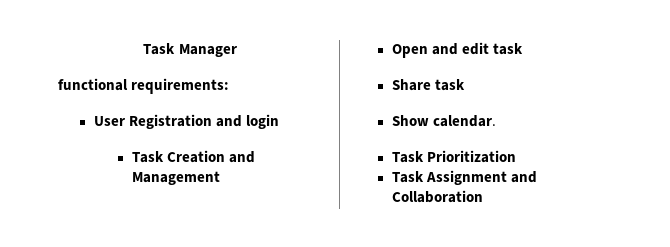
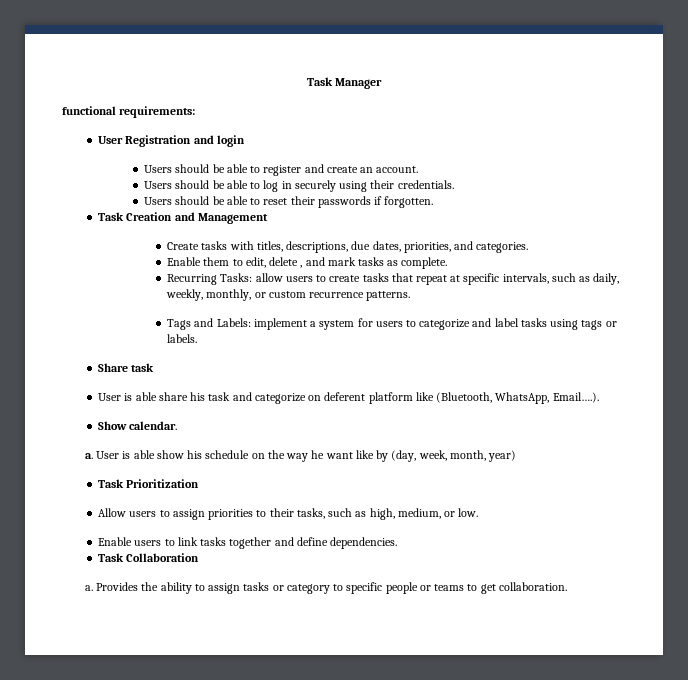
[131,150,255,163] [131,171,220,185] [391,42,523,58] [391,79,465,91] [391,115,496,127] [391,150,516,163] [391,170,537,185] Task Creation and Management // Open and edit task // Share task // Show calendar. // Task Prioritization // Task Assignment and -> [144,164,419,176] [144,180,454,192] [144,196,434,208] [98,212,268,224] [167,241,529,253] [167,257,448,269] [167,273,620,285] [166,289,411,301] [167,318,617,330] [167,334,198,343] [98,363,155,372] [98,392,599,404] [98,421,178,430] [84,450,517,462] [98,479,200,488] [98,508,479,520] [98,537,398,549] [98,553,125,562] Users should be able to register and create an account. // Users should be able to log in securely using their credentials. // Users should be able to reset their passwords if forgotten. // Task Creation and Management // Create tasks with titles, descriptions, due dates, priorities, and categories. // Enable them to edit, delete , and mark tasks as complete. // Recurring Tasks: allow users to create tasks that repeat at specific intervals, such as daily, weekly, monthly, or custom recurrence patterns. // Tags and Labels: implement a system for users to categorize and label tasks using tags or labels. // Share task // User is able share his task and categorize on deferent platform like (Bluetooth, WhatsApp, Email….). // Show calendar. // a. User is able show his schedule on the way he want like by (day, week, month, year) // Task Prioritization // Allow users to assign priorities to their tasks, such as high, medium, or low. // Enable users to link tasks together and define dependencies. // Task
(483, 196) none -> [84,582,567,594] // a. Provides the ability to assign tasks or category to specific people or teams to get collaboration.

